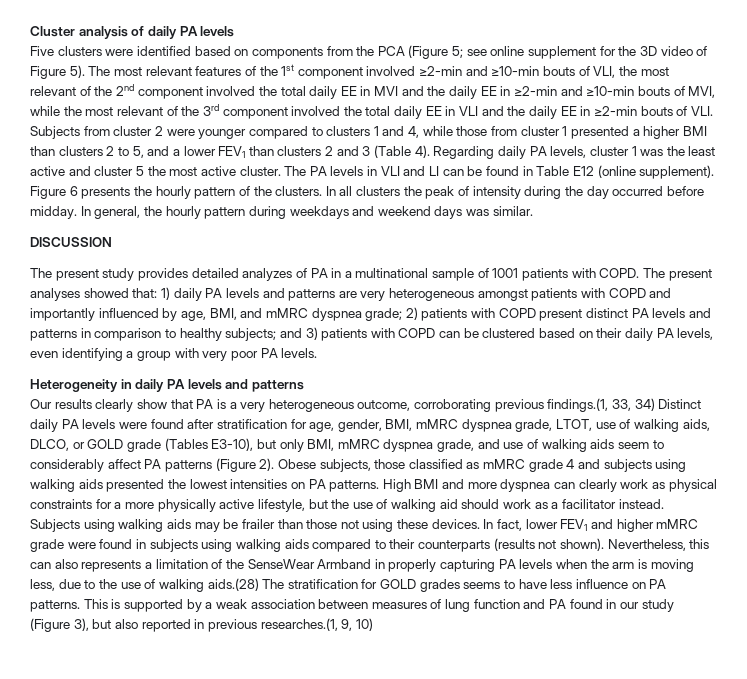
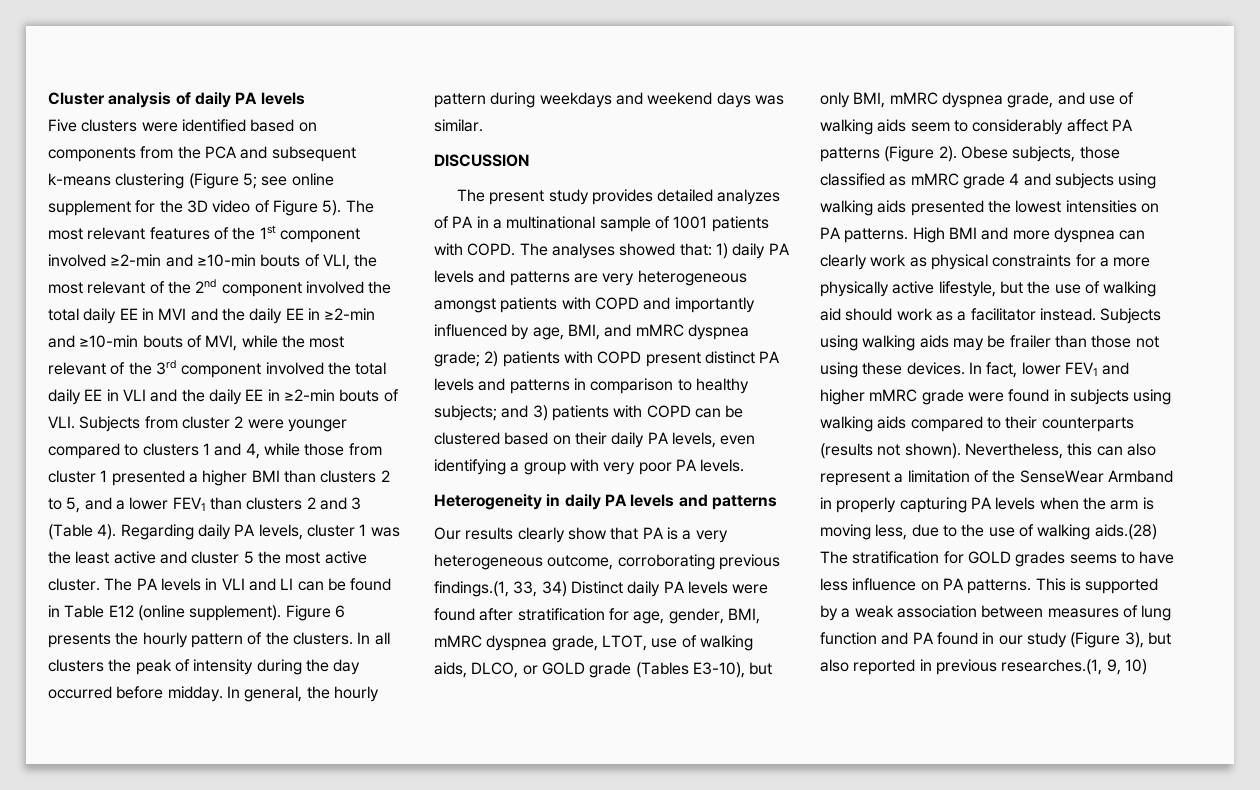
(405, 51) none -> [240,146,356,162] [48,173,185,189] and subsequent k-means clustering
[668,269,712,281] present -> (548, 249) none
[81,560,142,572] represents -> [820,471,890,486] represent

